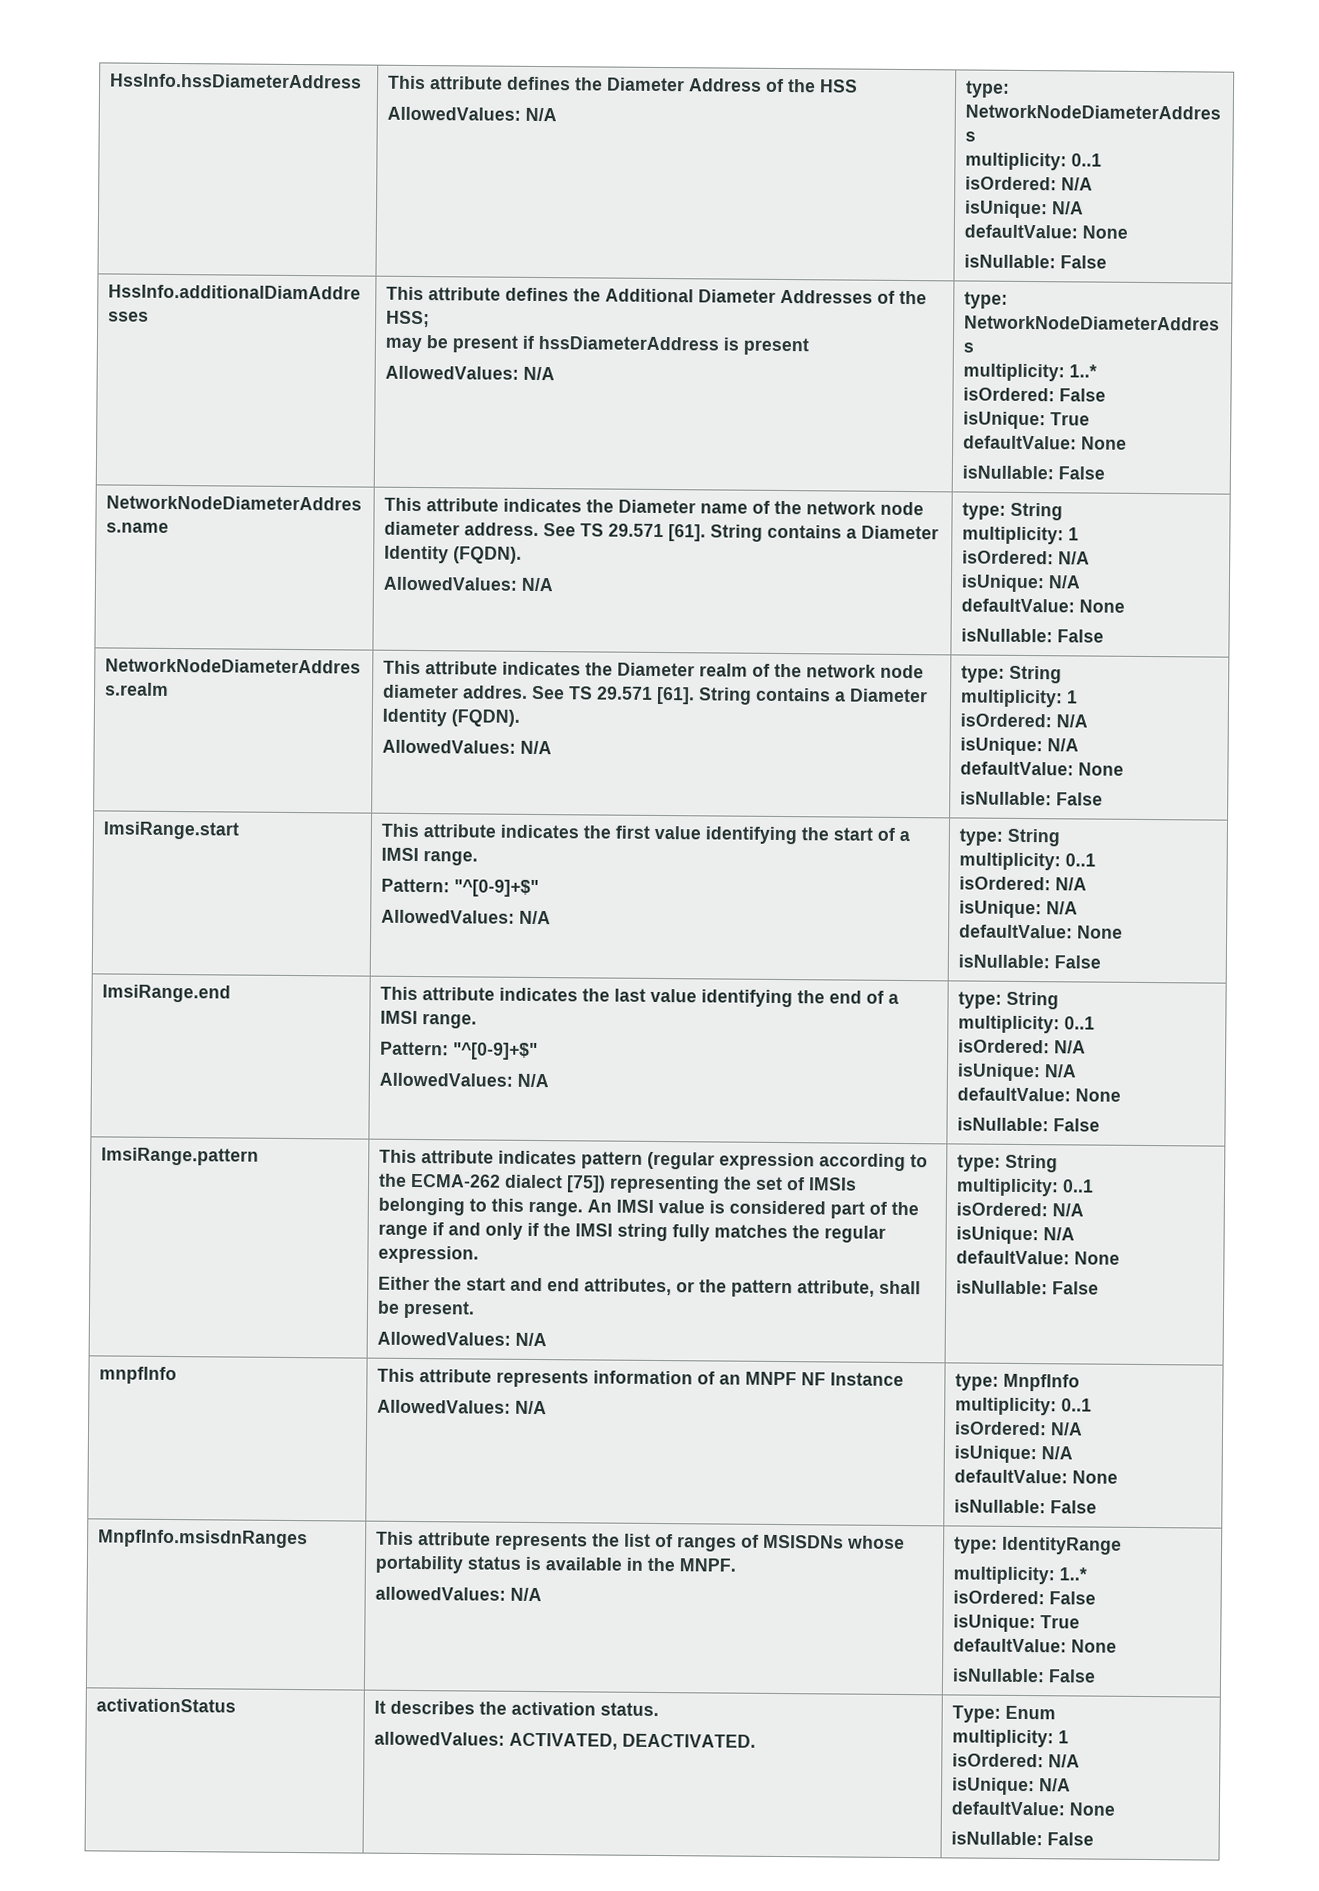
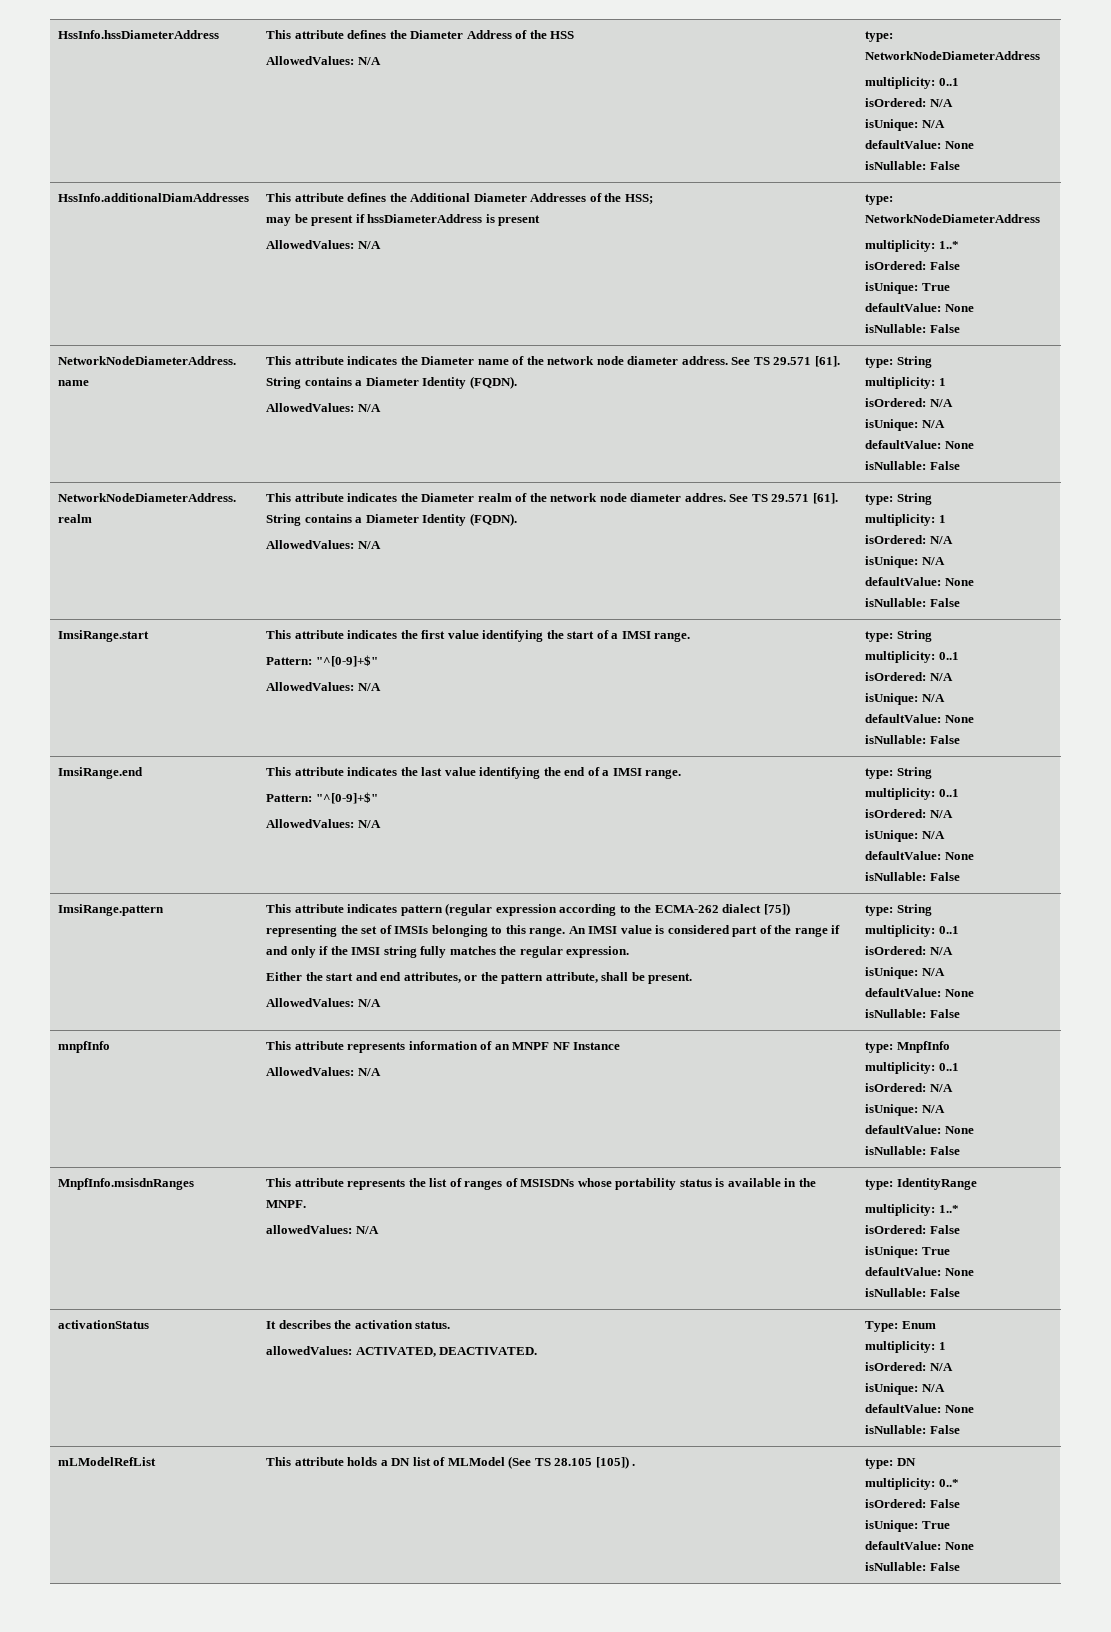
(1094, 1839) none -> [58,1457,157,1466] [266,1456,636,1469] [865,1458,916,1469] [865,1478,959,1490] [865,1499,960,1508] [865,1520,950,1532] [865,1541,974,1550] [865,1562,960,1571] // mLModelRefList | This attribute holds a DN list of MLModel (See TS 28.105 [105]) . | type: DN // multiplicity: 0..* // isOrdered: False // isUnique: True // defaultValue: None // isNullable: False

